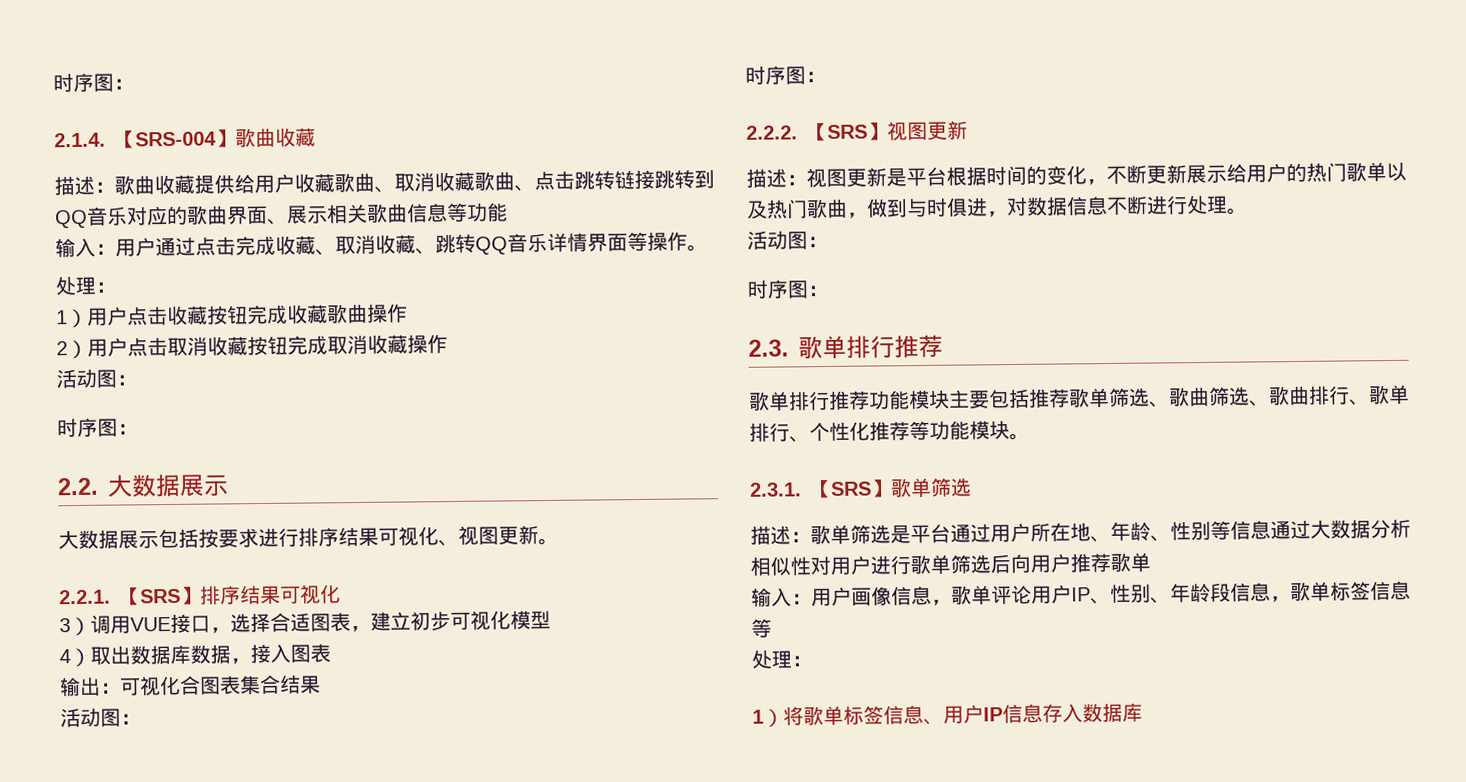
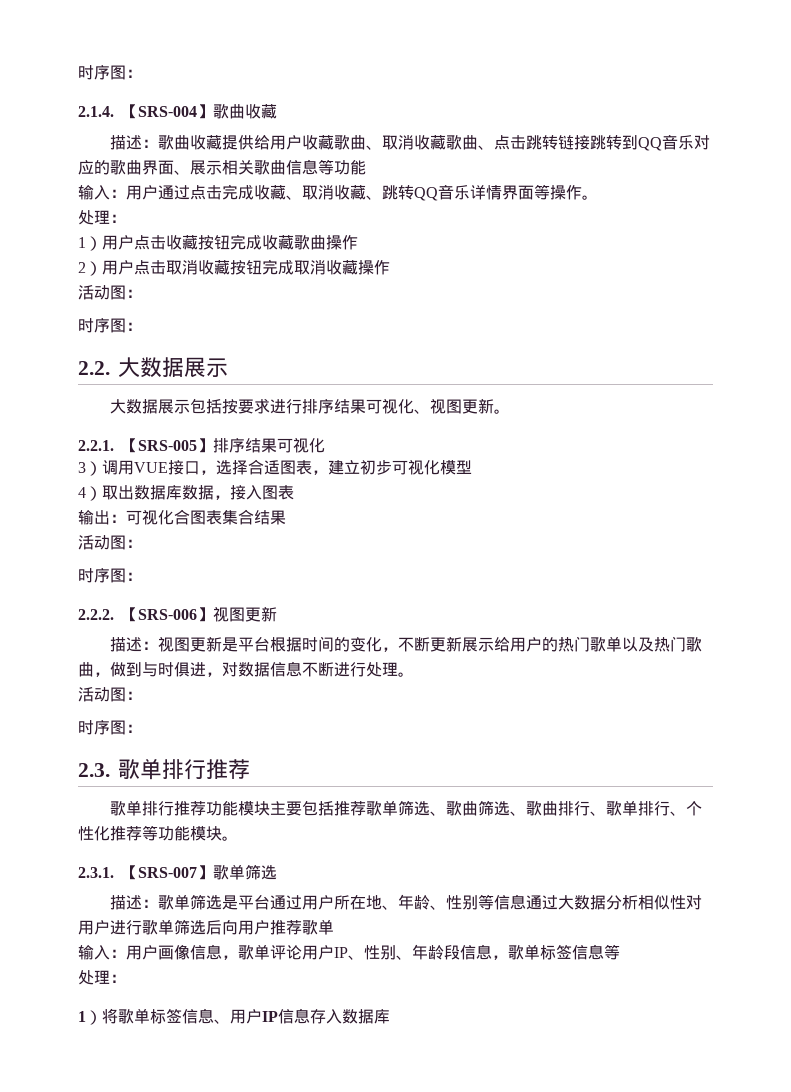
[140,588,181,604] SRS -> [138,440,197,451] SRS-005
[827,124,868,139] SRS -> [138,609,197,620] SRS-006
[830,481,872,496] SRS -> [138,867,197,878] SRS-007

